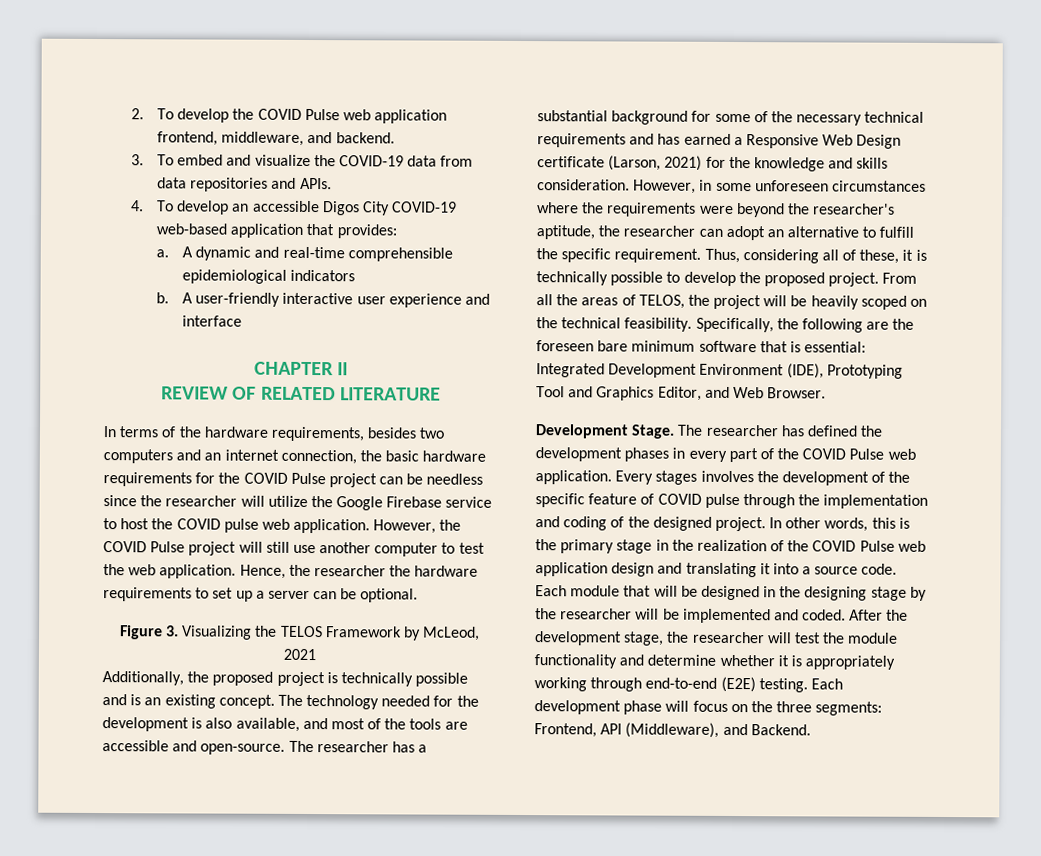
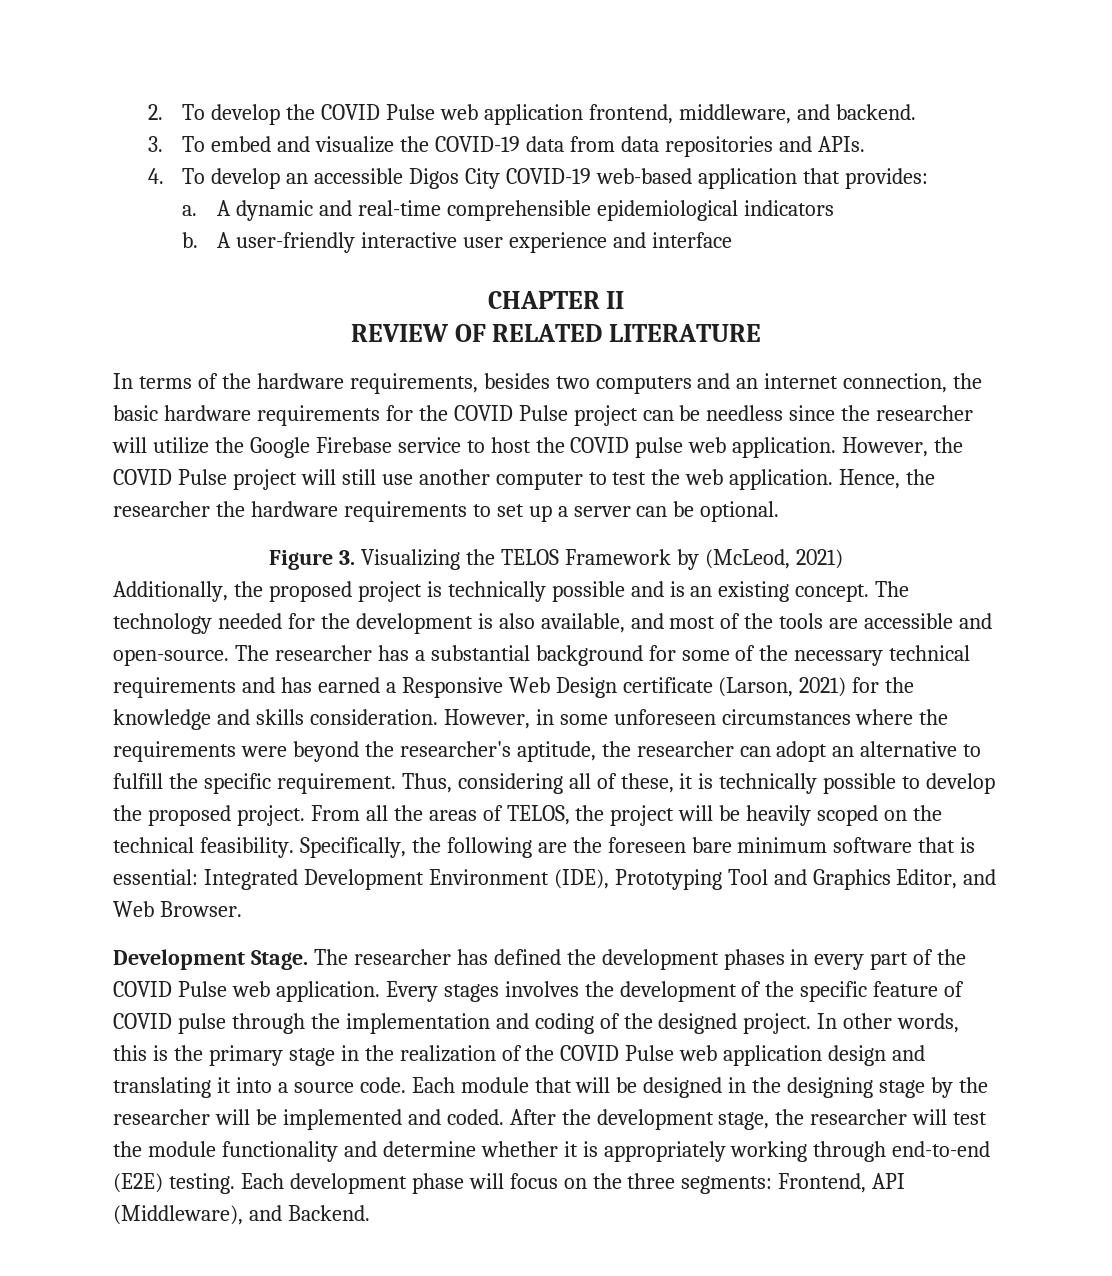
[422,626,481,641] [282,648,316,661] McLeod, 2021 -> [704,549,843,569] (McLeod, 2021)

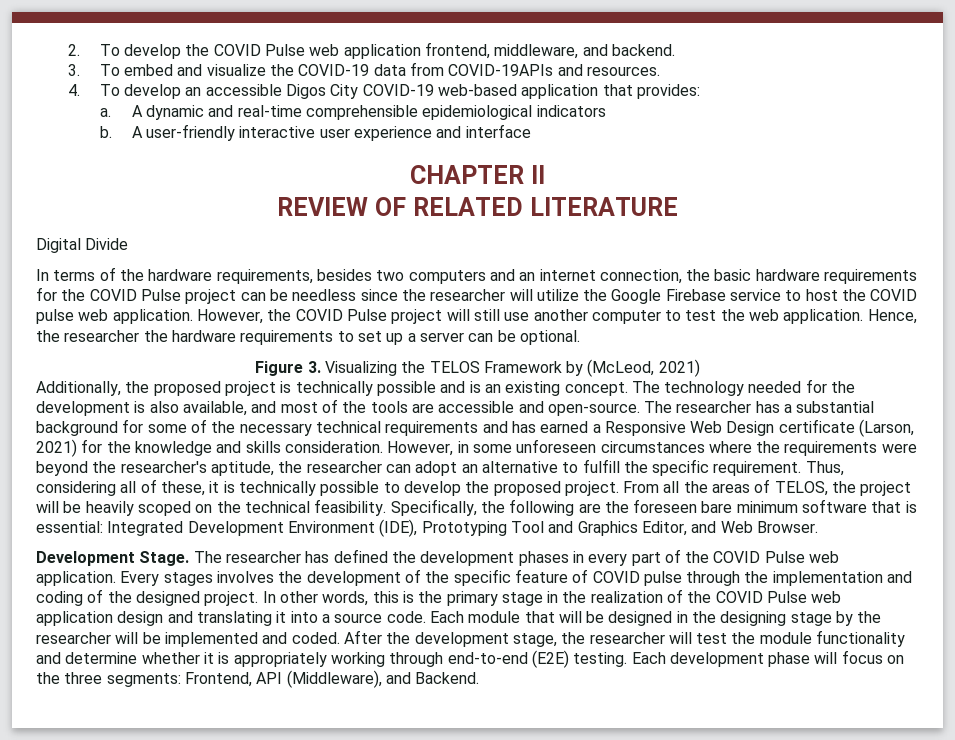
[620,136,865,157] data repositories and APIs. -> [448,64,661,76] COVID-19APIs and resources.
(762, 333) none -> [36,238,129,253] // Digital Divide

